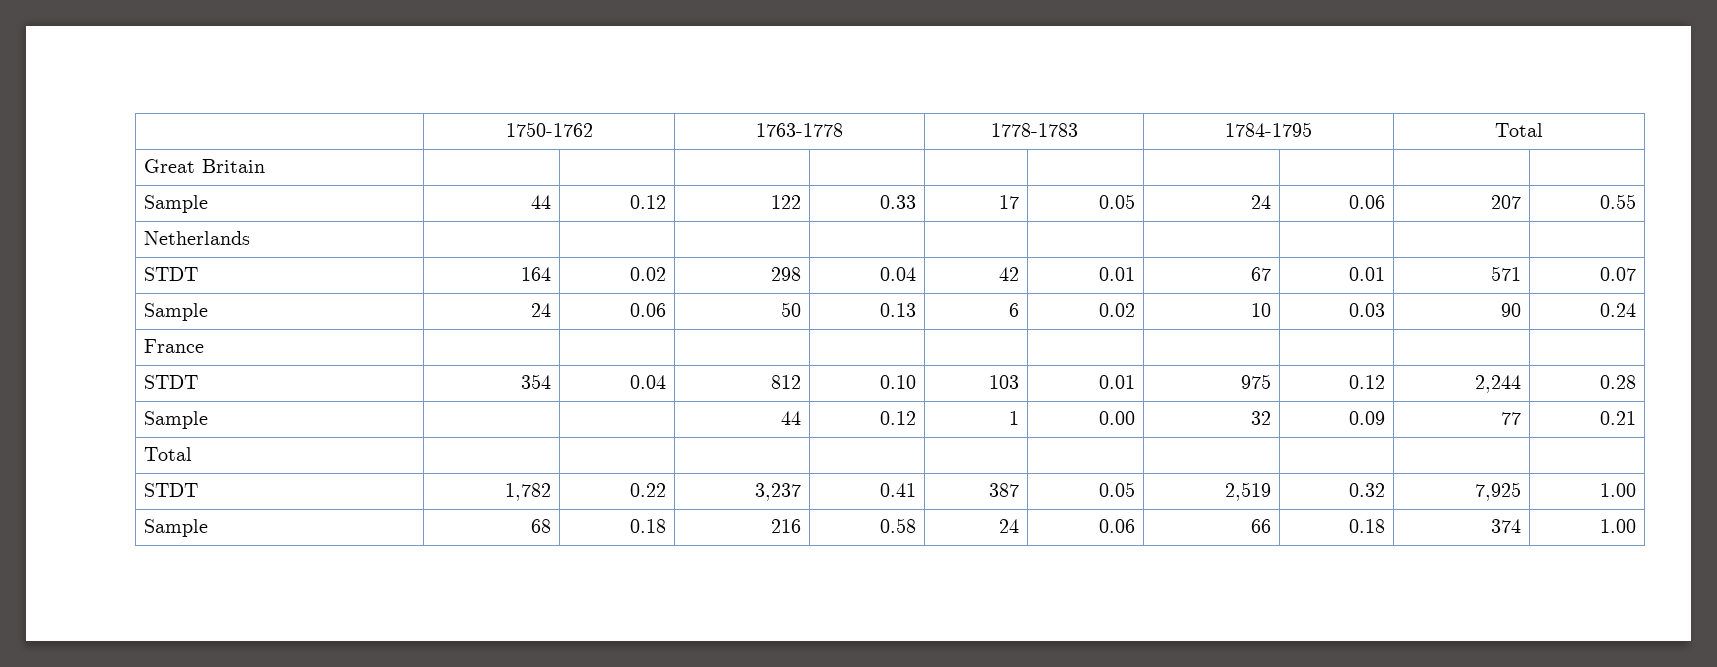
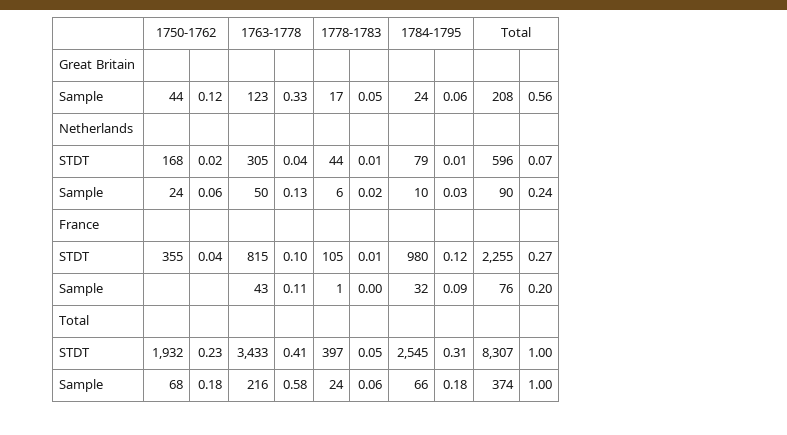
[770,195,801,209] 122 -> [246,92,268,101] 123
[1490,195,1521,209] [1599,194,1636,209] 207 | 0.55 -> [491,92,513,101] [527,92,552,101] 208 | 0.56
[520,267,551,281] [629,267,666,281] [770,267,801,281] [879,267,916,281] [998,267,1019,281] [1098,267,1135,281] [1250,267,1271,281] [1348,267,1385,281] [1490,266,1521,281] 164 | 0.02 | 298 | 0.04 | 42 | 0.01 | 67 | 0.01 | 571 -> [161,156,183,165] [197,156,222,165] [246,156,268,165] [282,156,308,165] [328,156,344,165] [357,156,382,165] [413,156,428,165] [442,156,467,165] [491,156,513,165] 168 | 0.02 | 305 | 0.04 | 44 | 0.01 | 79 | 0.01 | 596
[520,374,551,389] [629,375,666,389] [770,375,801,389] 354 | 0.04 | 812 -> [161,252,183,261] [197,252,223,261] [246,252,268,261] 355 | 0.04 | 815
[988,375,1019,389] [1098,375,1135,389] [1240,374,1271,389] [1348,375,1385,389] [1474,375,1521,393] [1599,375,1636,389] 103 | 0.01 | 975 | 0.12 | 2,244 | 0.28 -> [321,252,343,261] [357,252,382,261] [406,252,428,261] [442,252,467,261] [481,252,513,263] [527,252,552,261] 105 | 0.01 | 980 | 0.12 | 2,255 | 0.27
[780,411,801,425] [879,411,916,425] 44 | 0.12 -> [253,284,268,293] [282,284,307,293] 43 | 0.11
[1500,412,1521,425] [1599,411,1636,425] 77 | 0.21 -> [498,284,513,293] [527,284,552,293] 76 | 0.20
[504,483,551,501] [629,483,666,497] [754,483,801,501] 1,782 | 0.22 | 3,237 -> [151,348,183,359] [197,348,222,357] [236,348,268,359] 1,932 | 0.23 | 3,433
[988,483,1019,497] [1098,482,1135,497] [1224,482,1271,501] [1348,483,1385,497] [1474,482,1521,501] 387 | 0.05 | 2,519 | 0.32 | 7,925 -> [321,348,343,357] [357,348,382,357] [396,348,428,359] [442,348,467,357] [481,348,513,359] 397 | 0.05 | 2,545 | 0.31 | 8,307

